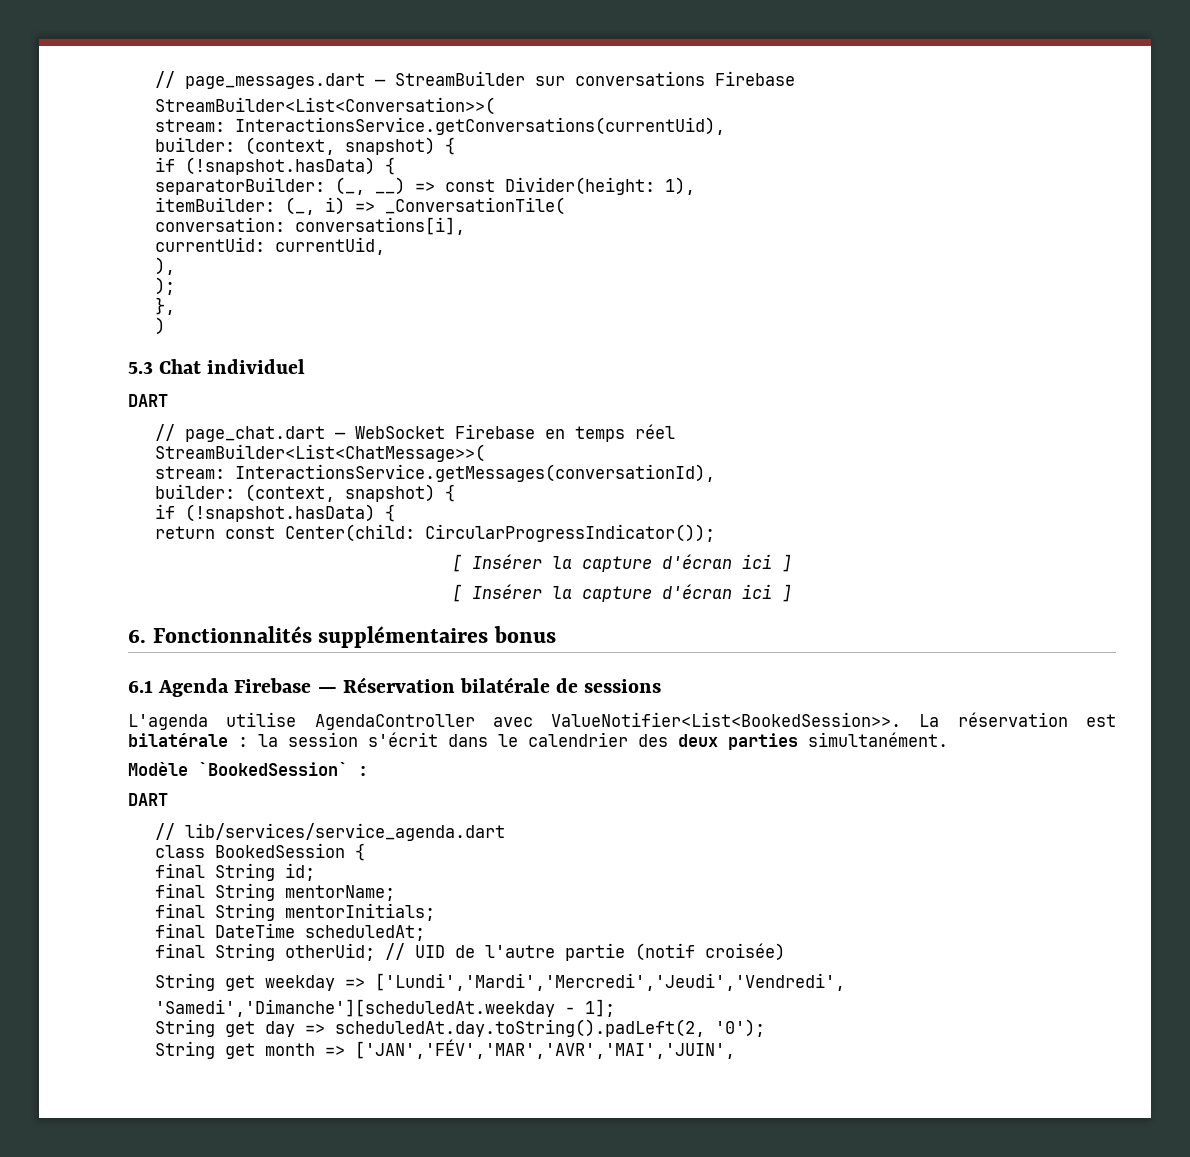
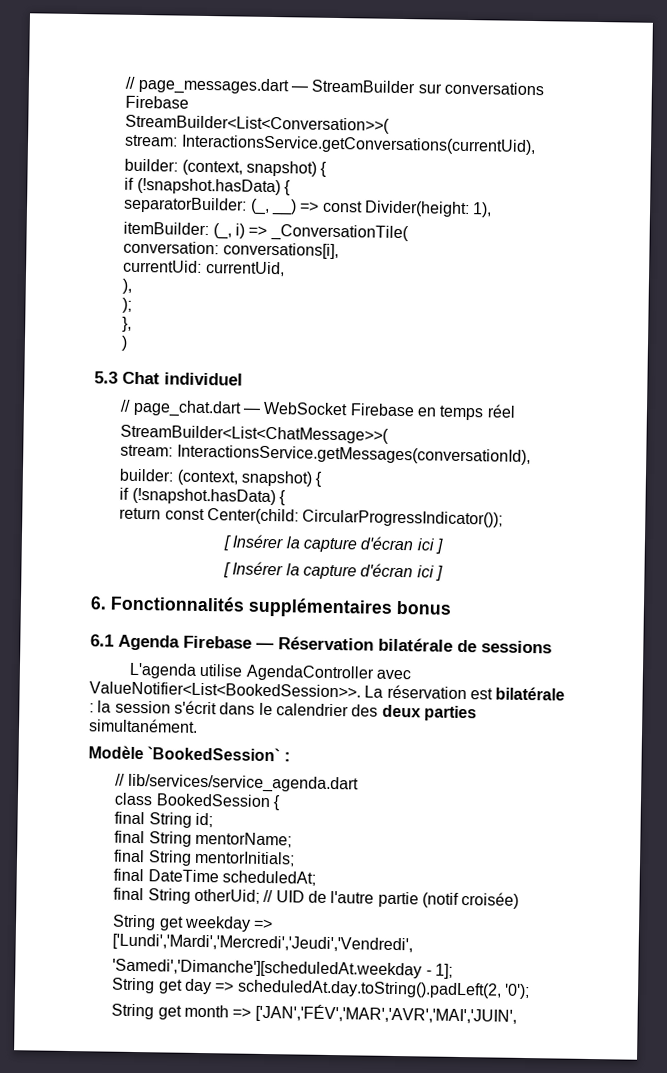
[128,394,168,407] // DART -> (243, 379) none
[128,793,168,806] // DART -> (290, 757) none

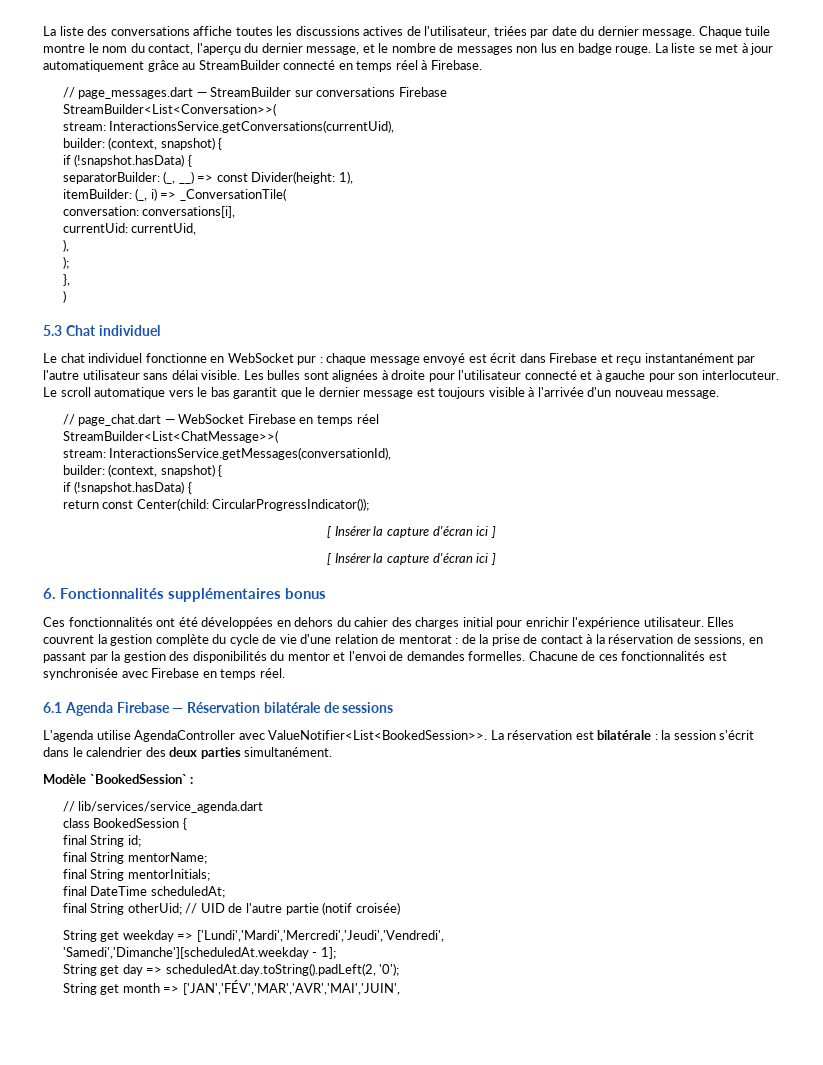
(125, 82) none -> [43,26,771,38] [43,43,774,55] [43,60,482,72] La liste des conversations affiche toutes les discussions actives de l'utilisateur, triées par date du dernier message. Chaque tuile montre le nom du contact, l'aperçu du dernier message, et le nombre de messages non lus en badge rouge. La liste se met à jour automatiquement grâce au StreamBuilder connecté en temps réel à Firebase. //
(243, 379) none -> [43,353,756,365] [43,370,779,382] [43,387,720,399] // Le chat individuel fonctionne en WebSocket pur : chaque message envoyé est écrit dans Firebase et reçu instantanément par l'autre utilisateur sans délai visible. Les bulles sont alignées à droite pour l'utilisateur connecté et à gauche pour son interlocuteur. Le scroll automatique vers le bas garantit que le dernier message est toujours visible à l'arrivée d'un nouveau message.
(452, 607) none -> [43,617,735,629] [43,634,763,646] [43,651,727,663] [43,668,285,680] // Ces fonctionnalités ont été développées en dehors du cahier des charges initial pour enrichir l'expérience utilisateur. Elles couvrent la gestion complète du cycle de vie d'une relation de mentorat : de la prise de contact à la réservation de sessions, en passant par la gestion des disponibilités du mentor et l'envoi de demandes formelles. Chacune de ces fonctionnalités est synchronisée avec Firebase en temps réel.

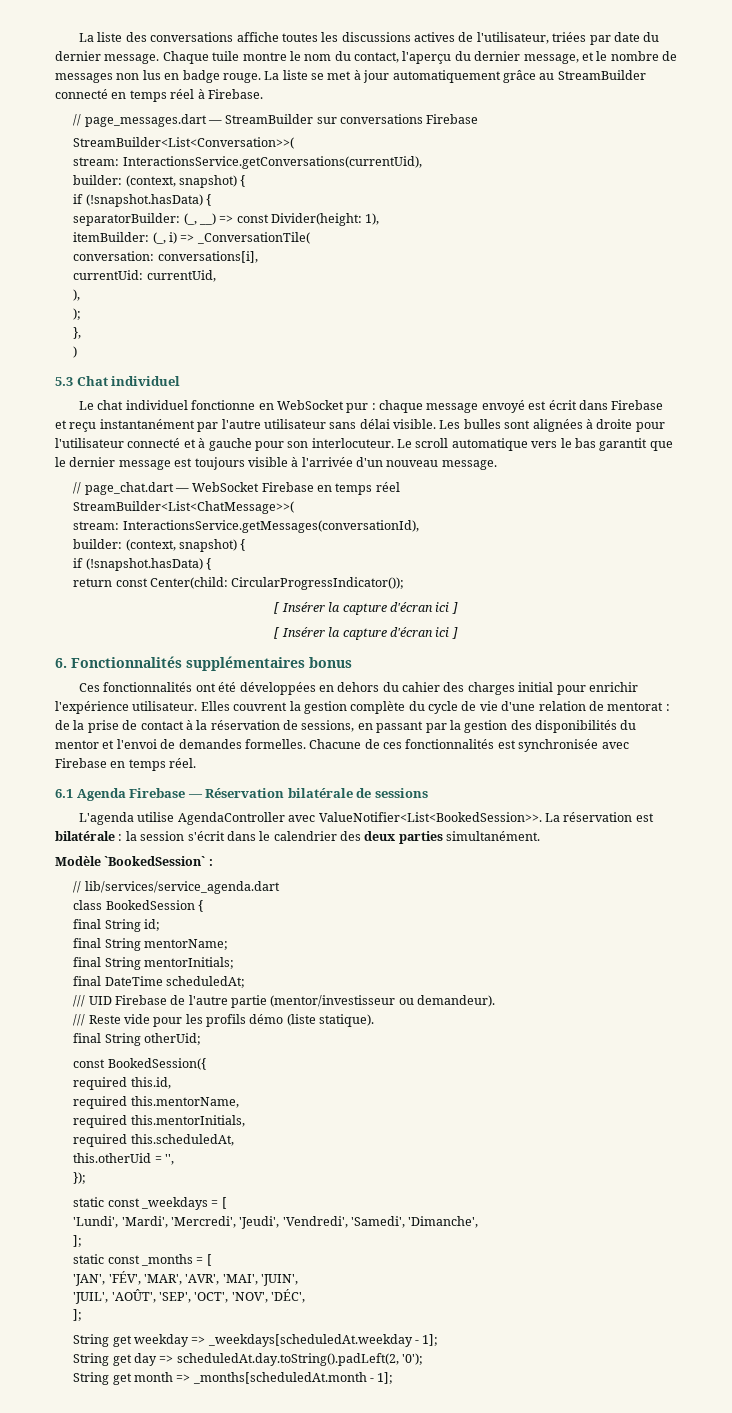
[62,902,400,915] final String otherUid; // UID de l'autre partie (notif croisée) -> [73,995,496,1008] [73,1014,375,1027] [73,1033,201,1046] [73,1058,206,1070] [73,1077,171,1090] [73,1096,239,1109] [73,1115,245,1128] [73,1134,234,1147] [73,1153,174,1165] [73,1172,87,1184] [73,1197,227,1210] [73,1216,479,1229] [73,1235,83,1247] [73,1254,212,1266] [73,1271,299,1286] [73,1289,306,1304] [73,1309,83,1321] /// UID Firebase de l'autre partie (mentor/investisseur ou demandeur). // /// Reste vide pour les profils démo (liste statique). // final String otherUid; // const BookedSession({ // required this.id, // required this.mentorName, // required this.mentorInitials, // required this.scheduledAt, // this.otherUid = '', // }); // static const _weekdays = [ // 'Lundi', 'Mardi', 'Mercredi', 'Jeudi', 'Vendredi', 'Samedi', 'Dimanche', // ]; // static const _months = [ // 'JAN', 'FÉV', 'MAR', 'AVR', 'MAI', 'JUIN', // 'JUIL', 'AOÛT', 'SEP', 'OCT', 'NOV', 'DÉC', // ];
[196,930,444,942] [62,947,309,959] ['Lundi','Mardi','Mercredi','Jeudi','Vendredi', // 'Samedi','Dimanche'][scheduledAt.weekday -> [207,1334,413,1347] _weekdays[scheduledAt.weekday
[182,980,400,995] ['JAN','FÉV','MAR','AVR','MAI','JUIN', -> [192,1372,394,1384] _months[scheduledAt.month - 1];

